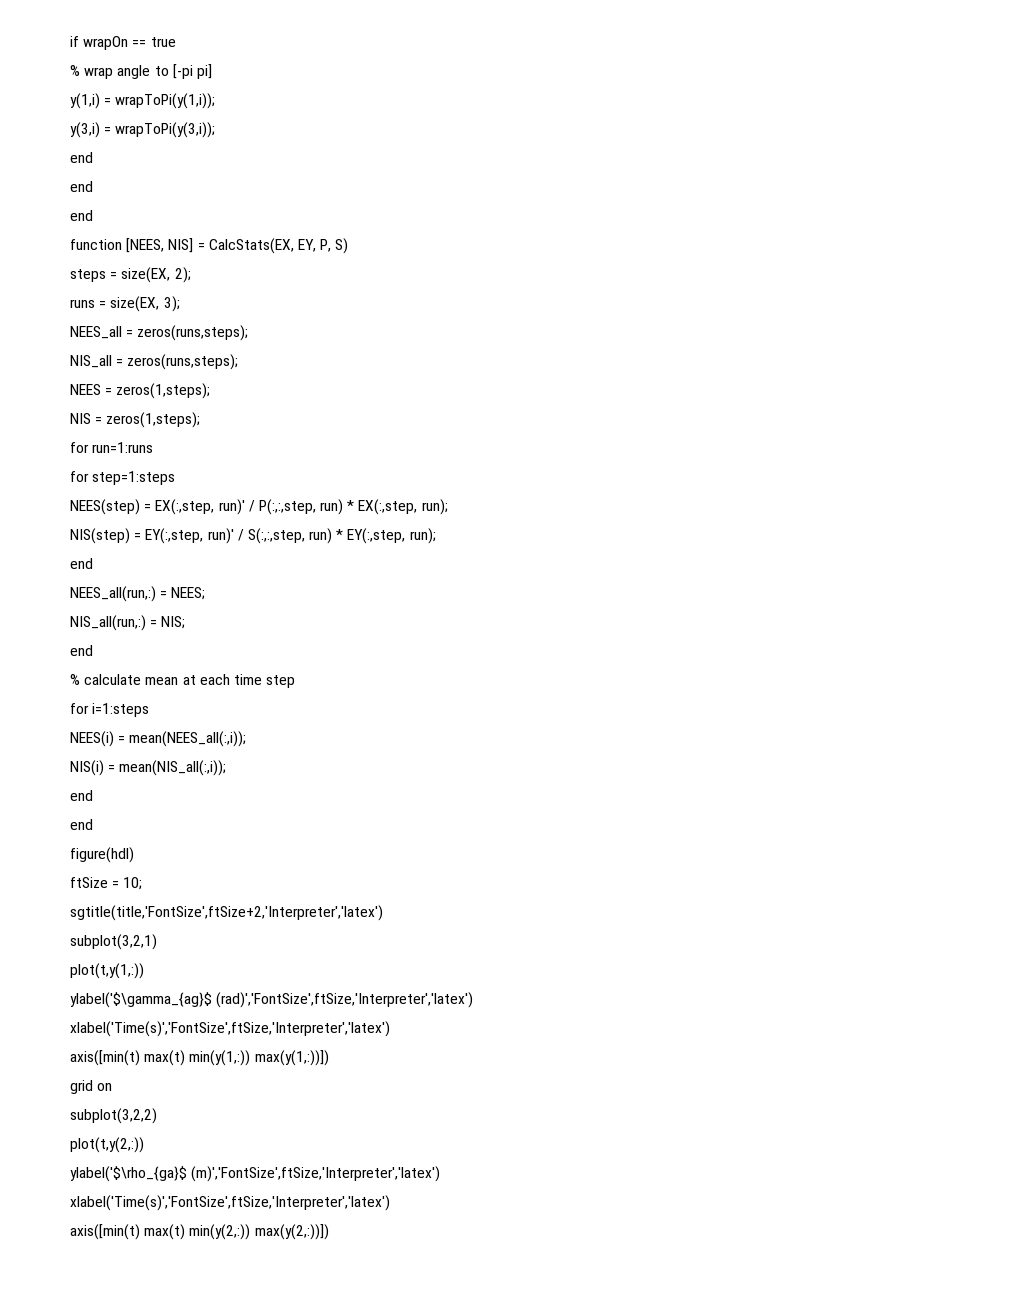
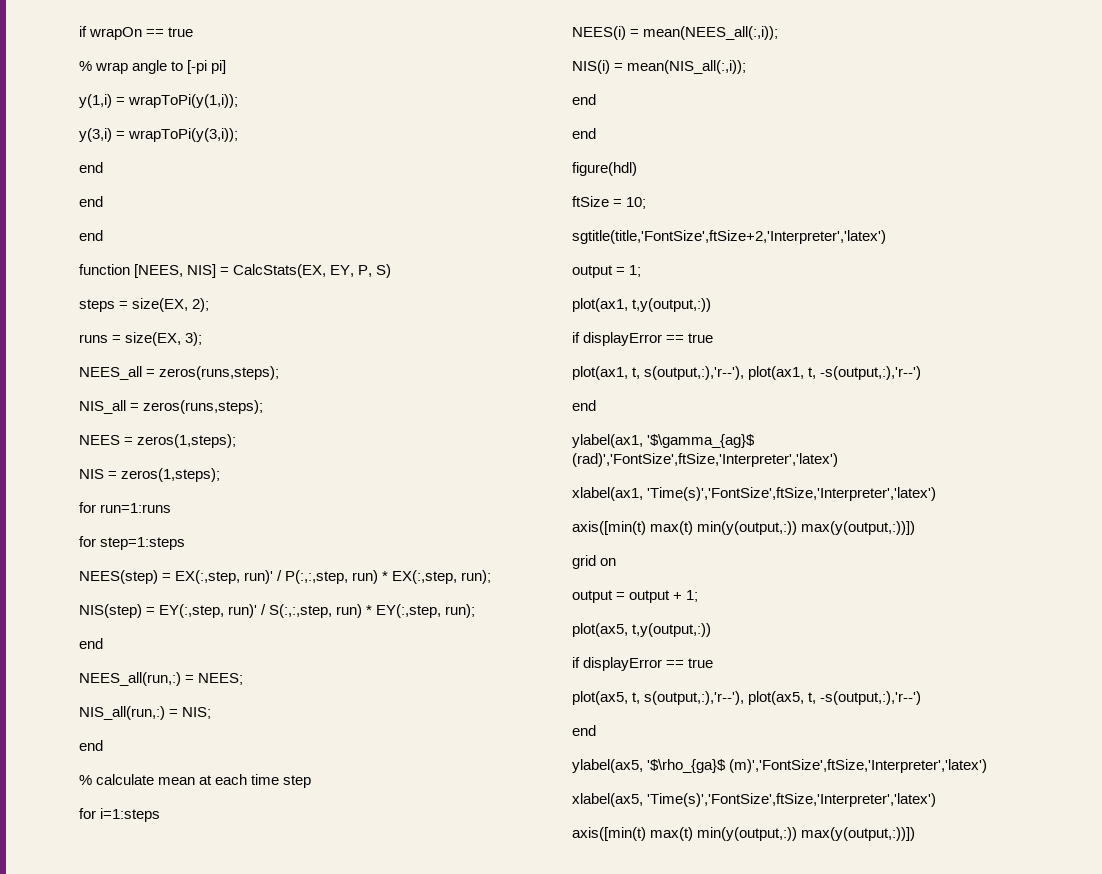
[70,934,157,950] [70,963,144,979] [70,992,212,1008] subplot(3,2,1) // plot(t,y(1,:)) // ylabel('$\gamma_{ag}$ -> [572,265,642,278] [572,298,712,312] [572,332,714,346] [572,366,922,380] [572,400,596,411] [572,434,756,448] output = 1; // plot(ax1, t,y(output,:)) // if displayError == true // plot(ax1, t, s(output,:),'r--'), plot(ax1, t, -s(output,:),'r--') // end // ylabel(ax1, '$\gamma_{ag}$
[70,1021,390,1037] [70,1050,329,1066] xlabel('Time(s)','FontSize',ftSize,'Interpreter','latex') // axis([min(t) max(t) min(y(1,:)) max(y(1,:))]) -> [572,487,937,501] [572,521,916,535] xlabel(ax1, 'Time(s)','FontSize',ftSize,'Interpreter','latex') // axis([min(t) max(t) min(y(output,:)) max(y(output,:))])
[70,1108,157,1124] [70,1137,144,1153] [70,1166,187,1182] subplot(3,2,2) // plot(t,y(2,:)) // ylabel('$\rho_{ga}$ -> [572,590,699,603] [572,623,712,637] [572,657,714,671] [572,691,922,705] [572,725,596,736] [572,759,727,773] output = output + 1; // plot(ax5, t,y(output,:)) // if displayError == true // plot(ax5, t, s(output,:),'r--'), plot(ax5, t, -s(output,:),'r--') // end // ylabel(ax5, '$\rho_{ga}$
[70,1195,390,1211] [70,1224,329,1240] xlabel('Time(s)','FontSize',ftSize,'Interpreter','latex') // axis([min(t) max(t) min(y(2,:)) max(y(2,:))]) -> [572,793,937,807] [572,827,916,841] xlabel(ax5, 'Time(s)','FontSize',ftSize,'Interpreter','latex') // axis([min(t) max(t) min(y(output,:)) max(y(output,:))])

